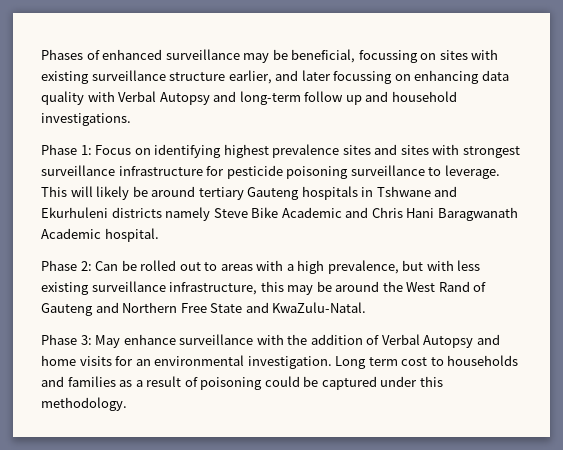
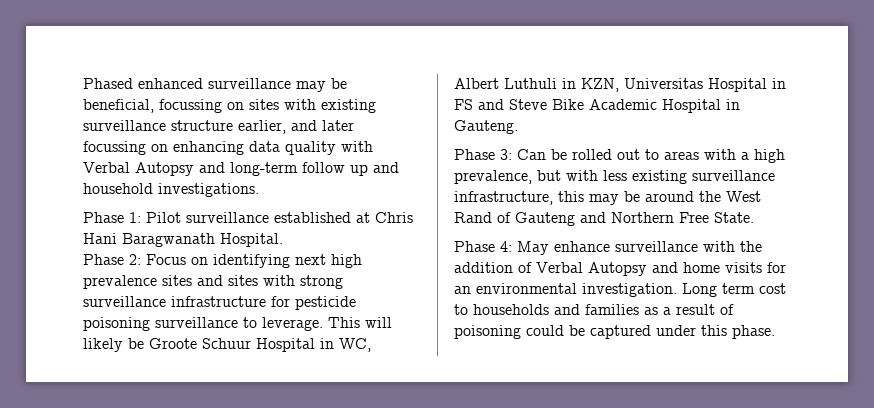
[41,49,100,60] Phases of -> [83,78,133,89] Phased
(92, 150) none -> [146,212,413,223] [83,233,283,247] [83,254,141,265] Pilot surveillance established at Chris Hani Baragwanath Hospital. // Phase 2:
[223,144,269,158] highest -> [295,254,362,268] next high
[462,146,520,158] strongest -> [300,275,343,289] strong
[151,186,458,200] [41,207,518,221] [41,228,159,242] [41,260,92,271] around tertiary Gauteng hospitals in Tshwane and Ekurhuleni districts namely Steve Bike Academic and Chris Hani Baragwanath Academic hospital. // Phase 2: -> [149,338,371,352] [454,78,786,92] [454,99,740,113] [454,120,518,134] [454,149,512,160] Groote Schuur Hospital in WC, Albert Luthuli in KZN, Universitas Hospital in FS and Steve Bike Academic Hospital in Gauteng. // Phase 3:
[210,302,367,313] [41,334,92,345] State and KwaZulu-Natal. // Phase 3: -> [714,212,754,223] [454,241,512,252] State. // Phase 4:
[41,397,127,411] methodology. -> [732,325,775,339] phase.

